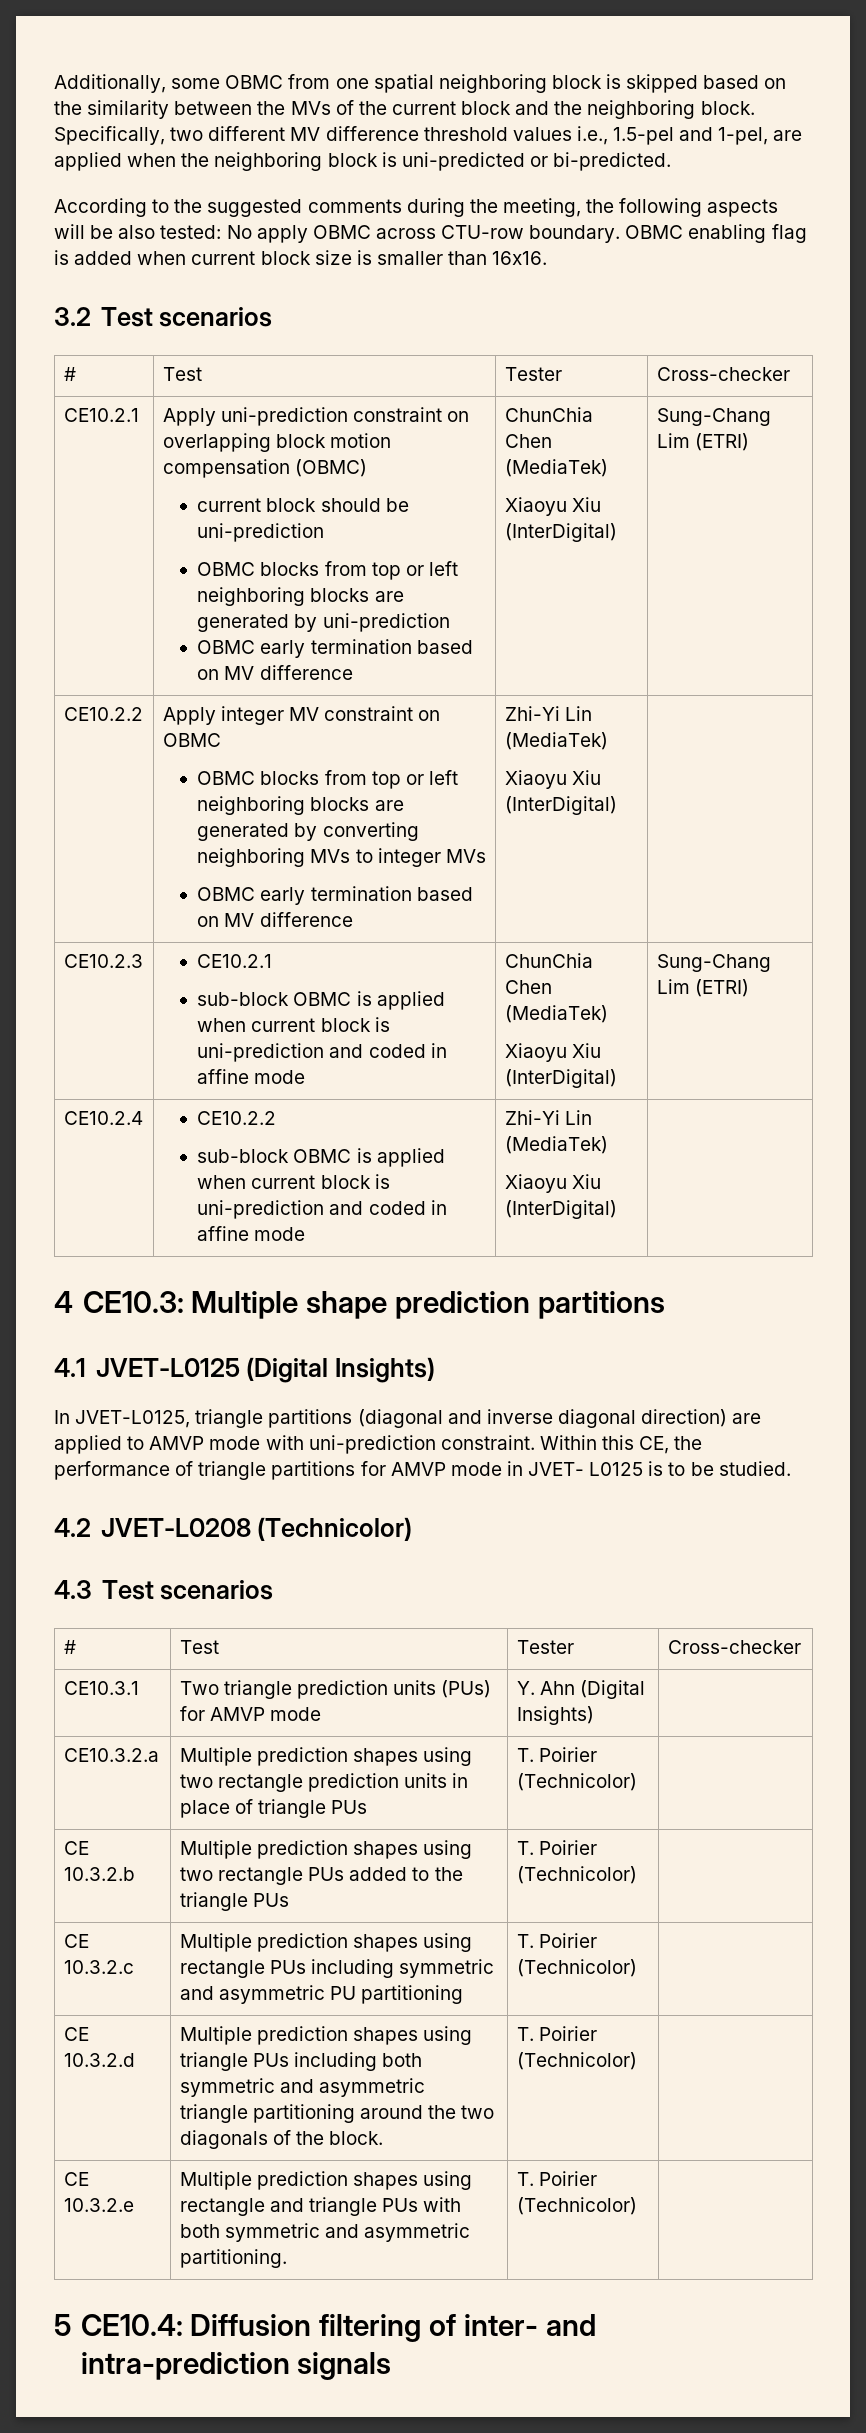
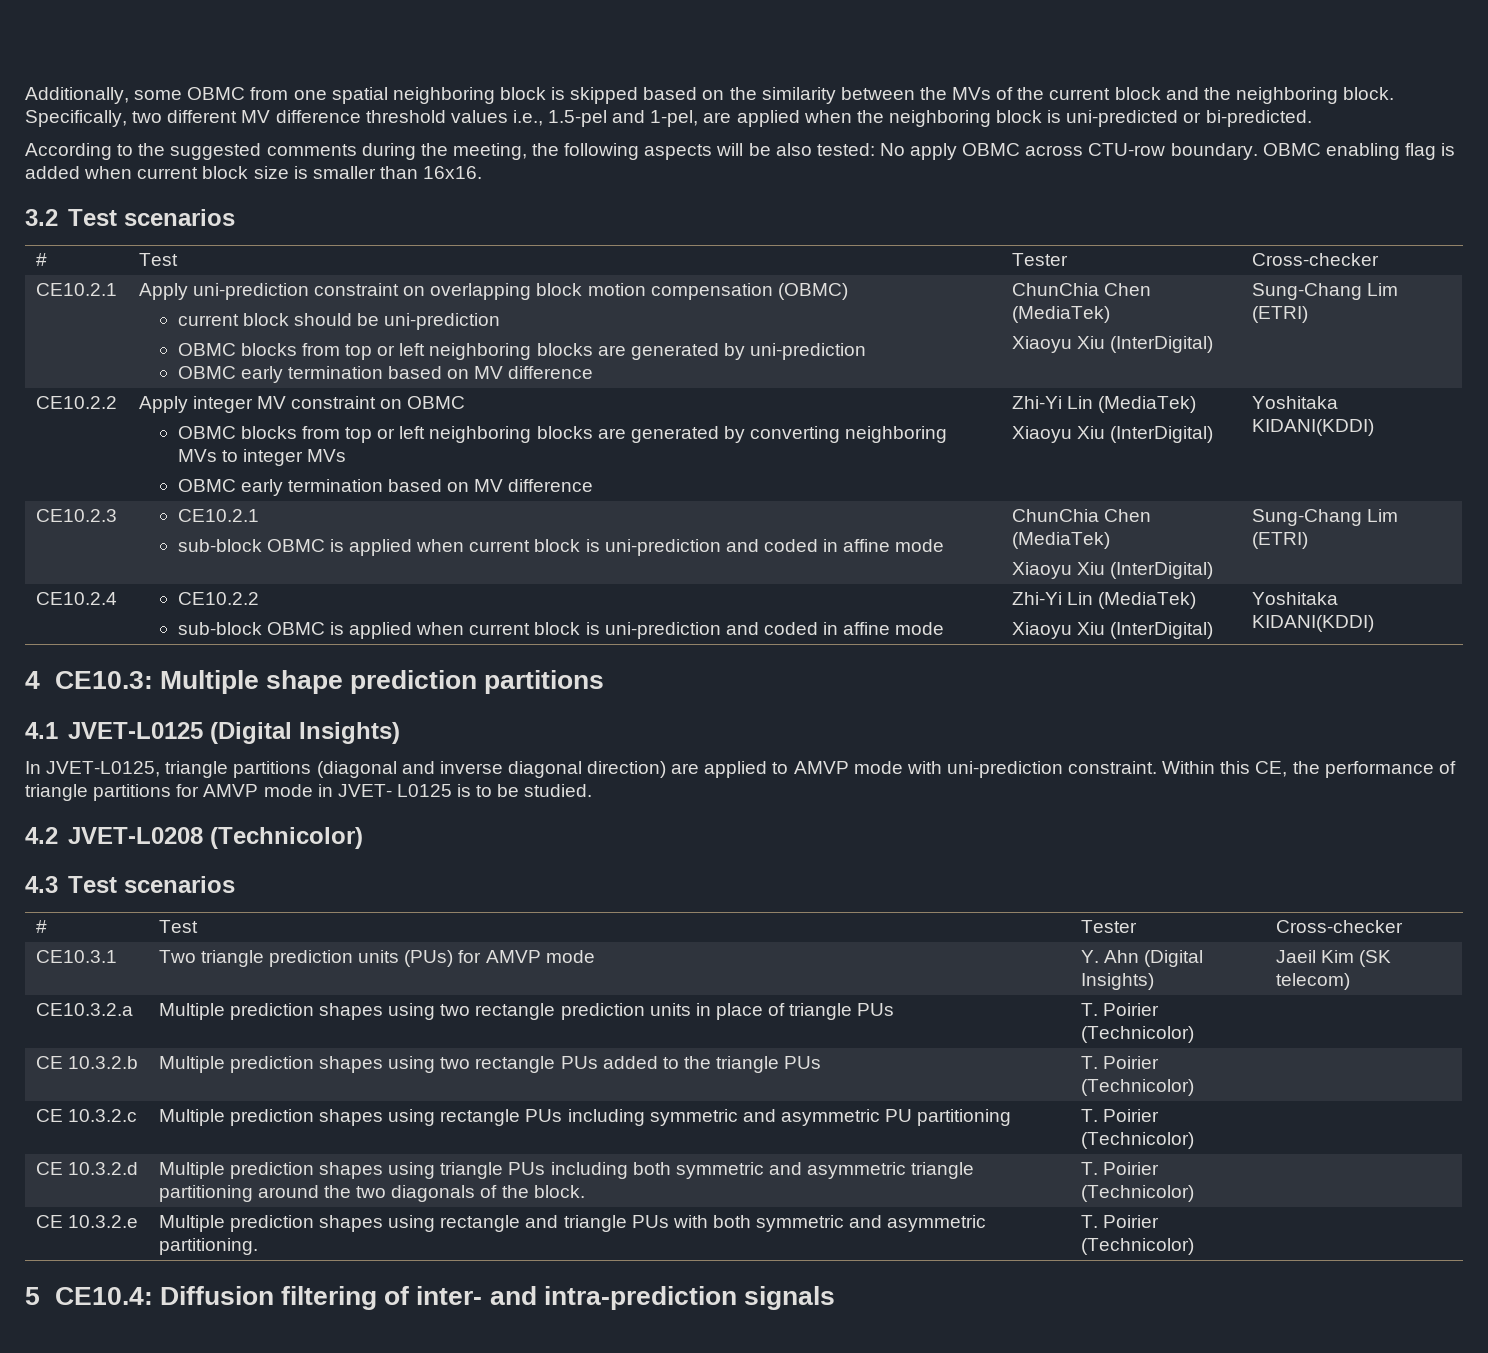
(617, 805) none -> [1251,396,1338,409] [1251,419,1374,436] Yoshitaka KIDANI(KDDI)
(617, 1209) none -> [1251,592,1338,605] [1251,615,1374,632] Yoshitaka KIDANI(KDDI)
(594, 1715) none -> [1275,950,1392,967] [1275,973,1350,990] Jaeil Kim (SK telecom)

